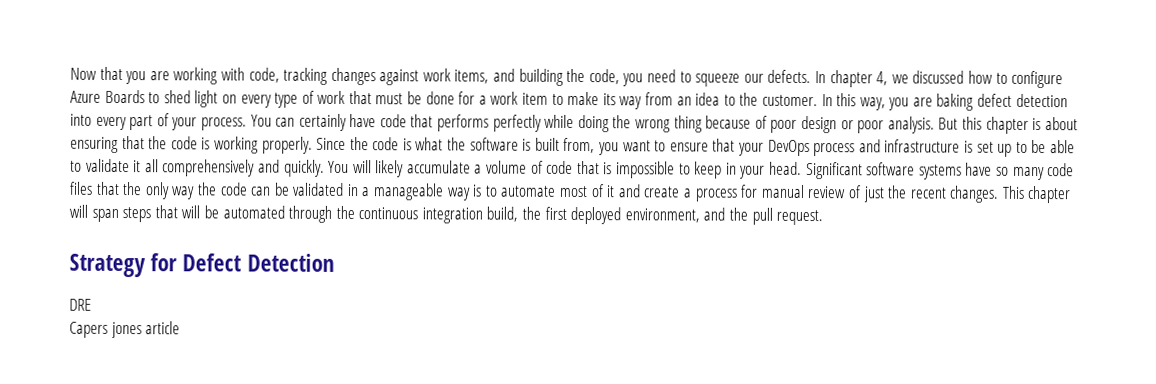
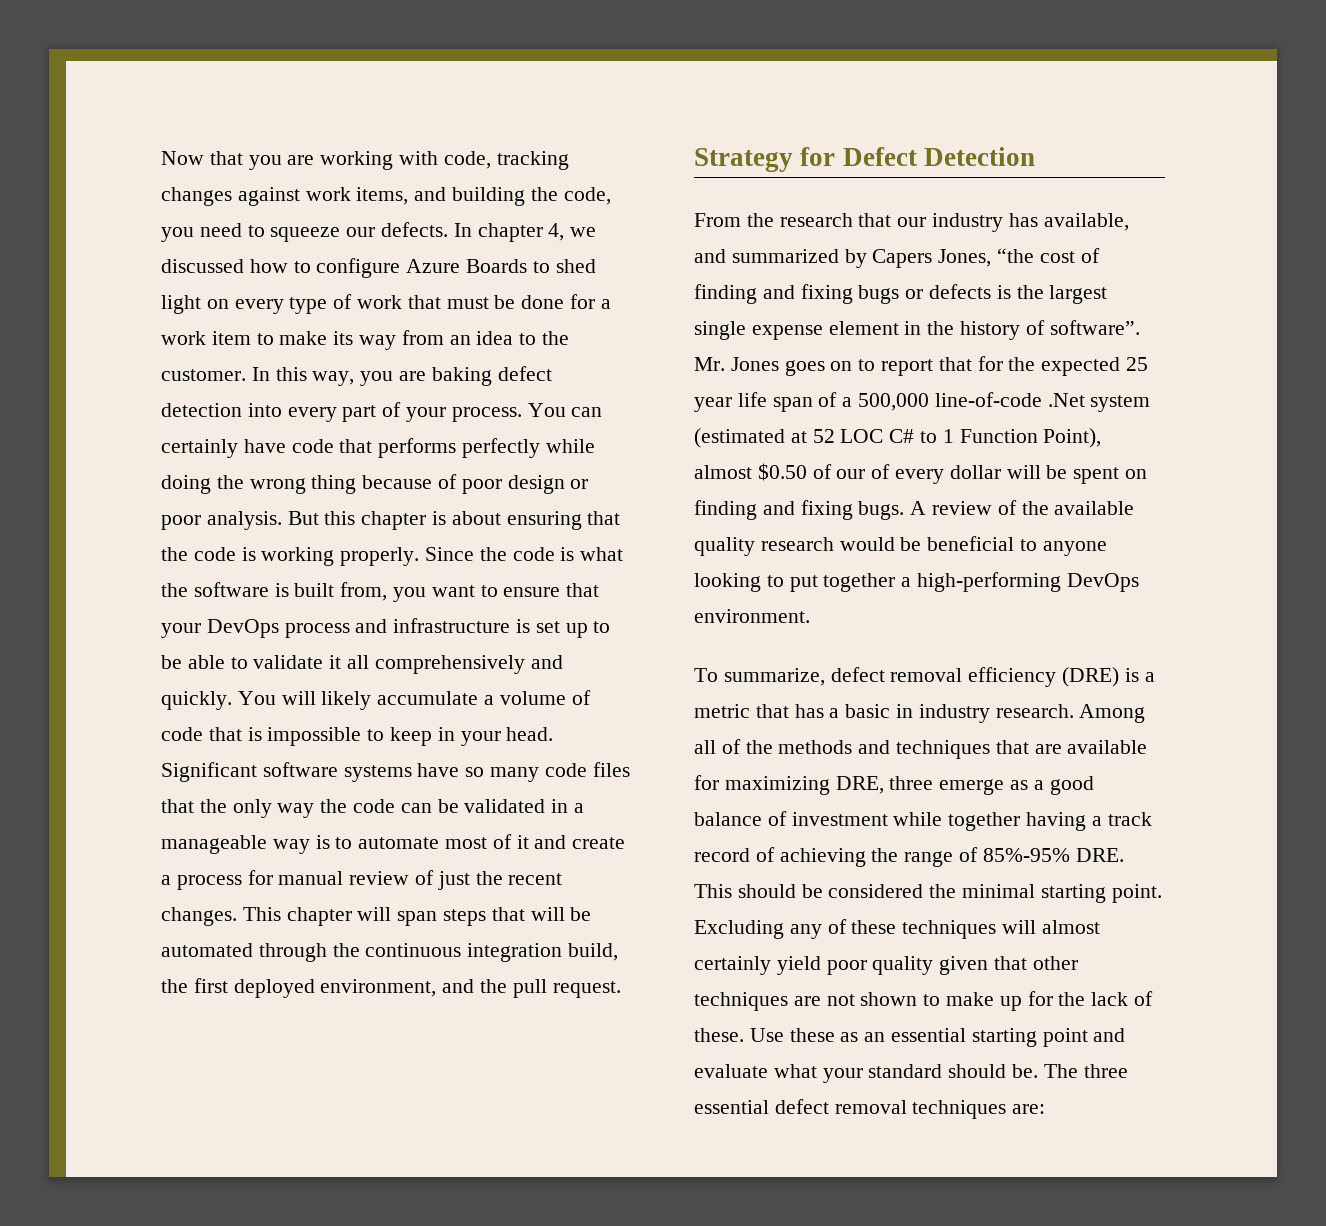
[69,298,92,311] [69,321,181,339] DRE // Capers jones article -> [694,213,1129,232] [694,248,1100,268] [694,284,1108,304] [694,320,1140,340] [694,356,1149,376] [694,392,1151,412] [694,428,1102,448] [694,463,1148,484] [694,500,1135,520] [694,536,1107,556] [694,572,1139,592] [694,609,810,623] [694,667,1155,687] [694,704,1146,723] [694,739,1148,759] [694,775,1094,795] [694,811,1152,831] [694,847,1124,867] [694,884,1162,903] [694,919,1100,939] [694,956,1078,975] [694,991,1154,1011] [694,1028,1126,1047] [694,1064,1128,1083] [694,1099,1046,1119] From the research that our industry has available, and summarized by Capers Jones, “the cost of finding and fixing bugs or defects is the largest single expense element in the history of software”. Mr. Jones goes on to report that for the expected 25 year life span of a 500,000 line-of-code .Net system (estimated at 52 LOC C# to 1 Function Point), almost $0.50 of our of every dollar will be spent on finding and fixing bugs. A review of the available quality research would be beneficial to anyone looking to put together a high-performing DevOps environment. // To summarize, defect removal efficiency (DRE) is a metric that has a basic in industry research. Among all of the methods and techniques that are available for maximizing DRE, three emerge as a good balance of investment while together having a track record of achieving the range of 85%-95% DRE. This should be considered the minimal starting point. Excluding any of these techniques will almost certainly yield poor quality given that other techniques are not shown to make up for the lack of these. Use these as an essential starting point and evaluate what your standard should be. The three essential defect removal techniques are:

